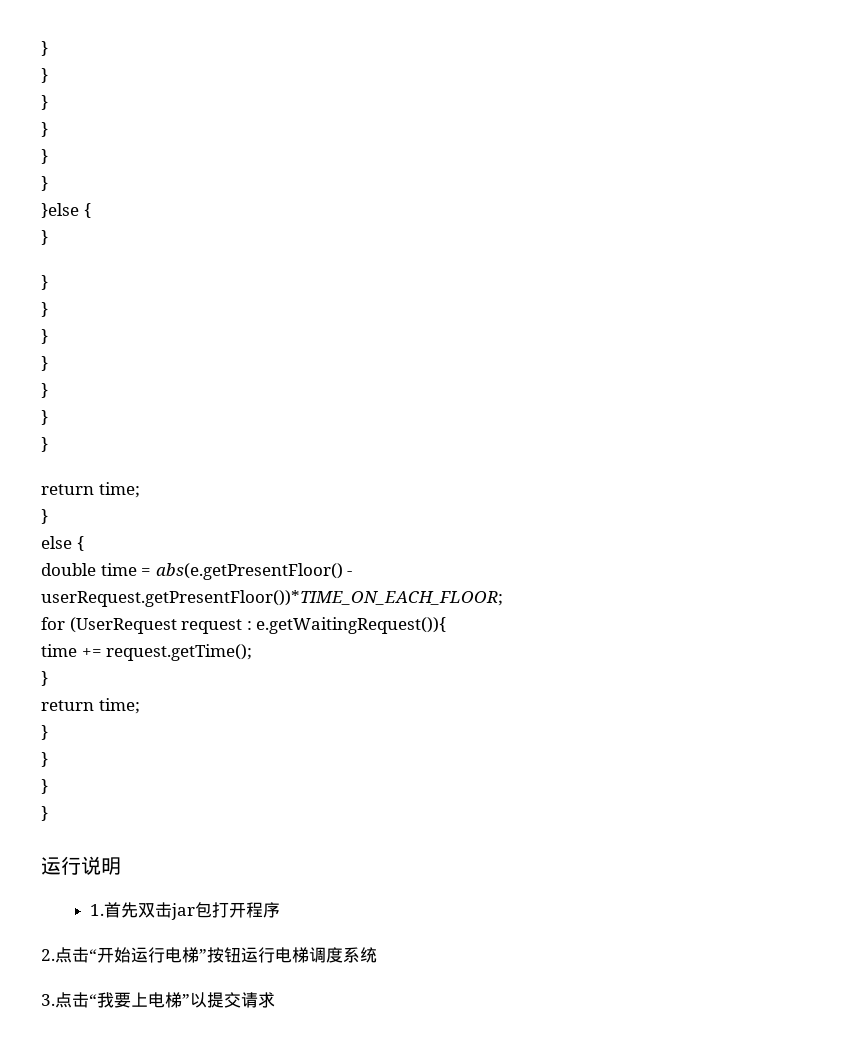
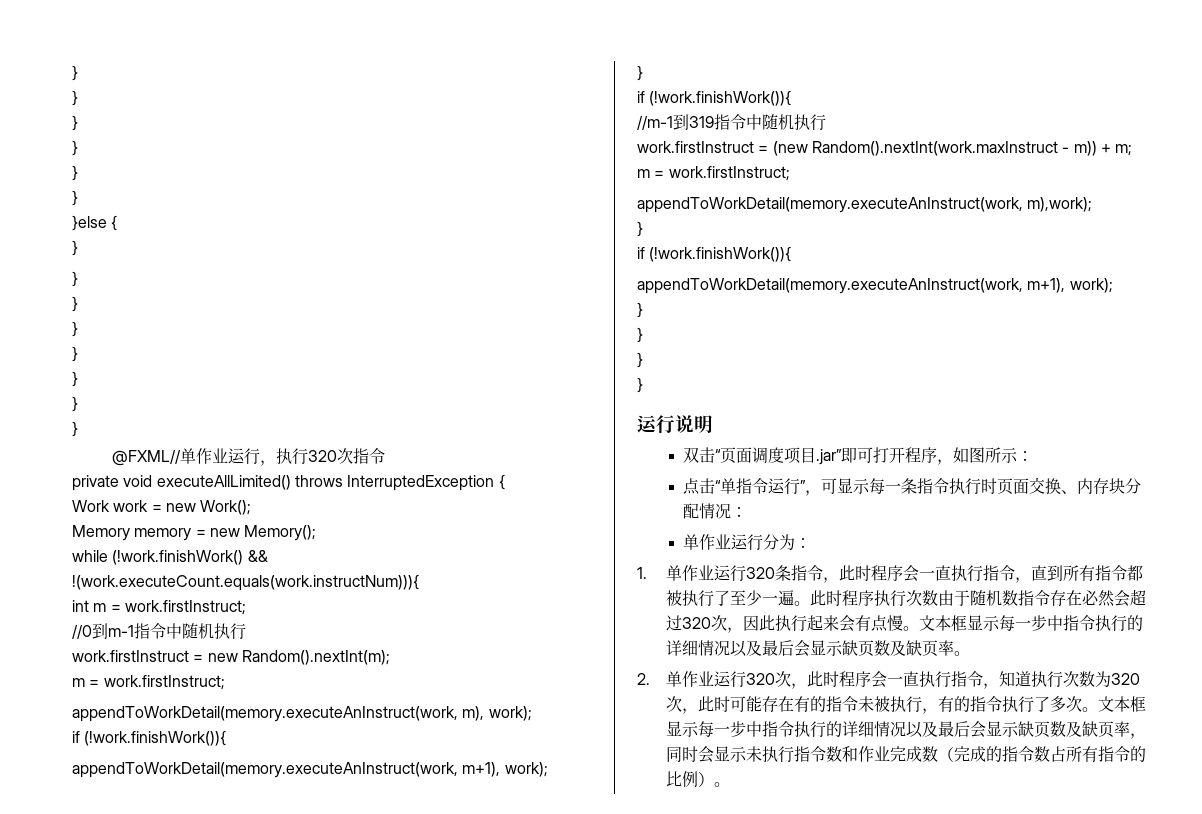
[41,482,140,498] [41,509,48,524] [41,536,84,551] [41,563,353,580] [41,590,503,607] [41,617,447,634] [41,644,253,661] [41,671,48,686] [41,698,140,714] return time; // } // else { // double time = abs(e.getPresentFloor() - userRequest.getPresentFloor())*TIME_ON_EACH_FLOOR; // for (UserRequest request : e.getWaitingRequest()){ // time += request.getTime(); // } // return time; -> [112,448,386,466] [72,474,505,491] [72,500,252,515] [72,525,317,541] [72,550,268,565] [72,574,419,591] [72,600,246,615] [72,623,246,640] [72,650,390,665] [72,675,225,690] [72,706,532,722] [72,730,227,746] [72,762,548,778] [637,65,643,81] [637,90,792,106] [637,114,826,131] [637,141,1133,156] [637,166,790,181] [637,197,1093,213] [637,221,643,237] [637,246,792,262] [637,278,1113,294] @FXML//单作业运行，执行320次指令 // private void executeAllLimited() throws InterruptedException { // Work work = new Work(); // Memory memory = new Memory(); // while (!work.finishWork() && !(work.executeCount.equals(work.instructNum))){ // int m = work.firstInstruct; // //0到m-1指令中随机执行 // work.firstInstruct = new Random().nextInt(m); // m = work.firstInstruct; // appendToWorkDetail(memory.executeAnInstruct(work, m), work); // if (!work.finishWork()){ // appendToWorkDetail(memory.executeAnInstruct(work, m+1), work); // } // if (!work.finishWork()){ // //m-1到319指令中随机执行 // work.firstInstruct = (new Random().nextInt(work.maxInstruct - m)) + m; // m = work.firstInstruct; // appendToWorkDetail(memory.executeAnInstruct(work, m),work); // } // if (!work.finishWork()){ // appendToWorkDetail(memory.executeAnInstruct(work, m+1), work);
[90,902,281,920] [41,947,377,963] [41,992,275,1008] 1.首先双击jar包打开程序 // 2.点击“开始运行电梯”按钮运行电梯调度系统 // 3.点击“我要上电梯”以提交请求 -> [683,447,1034,465] [683,477,1142,496] [683,503,748,519] [683,534,812,551] [637,565,1143,583] [665,589,1146,607] [665,615,1143,633] [665,640,970,657] [637,671,1140,689] [665,696,1146,714] [665,721,1146,739] [665,746,1146,763] [665,771,730,787] 双击“页面调度项目.jar”即可打开程序，如图所示： // 点击“单指令运行”，可显示每一条指令执行时页面交换、内存块分配情况： // 单作业运行分为： // 1.单作业运行320条指令，此时程序会一直执行指令，直到所有指令都被执行了至少一遍。此时程序执行次数由于随机数指令存在必然会超过320次，因此执行起来会有点慢。文本框显示每一步中指令执行的详细情况以及最后会显示缺页数及缺页率。 // 2.单作业运行320次，此时程序会一直执行指令，知道执行次数为320次，此时可能存在有的指令未被执行，有的指令执行了多次。文本框显示每一步中指令执行的详细情况以及最后会显示缺页数及缺页率，同时会显示未执行指令数和作业完成数（完成的指令数占所有指令的比例）。

